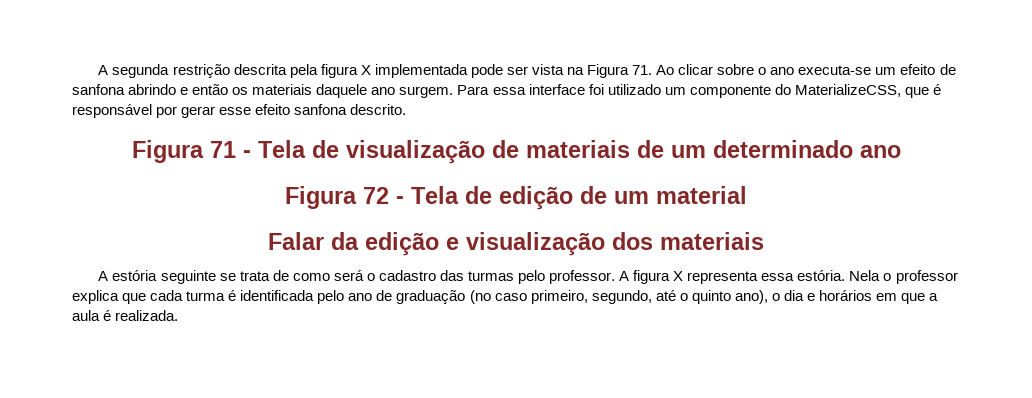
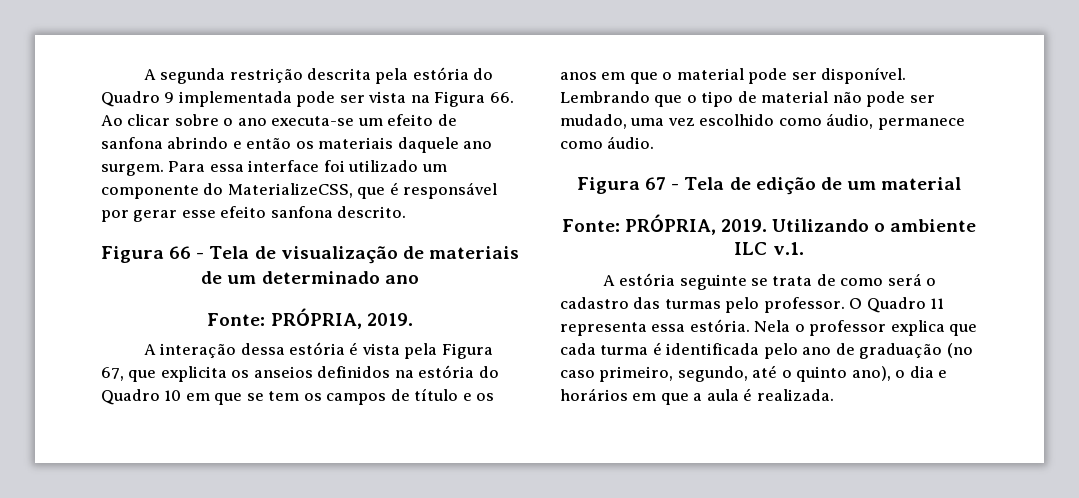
[320,64,371,78] figura X -> [412,67,494,80] [101,91,175,107] estória do Quadro 9
[632,65,653,75] 71. -> [489,92,514,103] 66.
[209,141,236,158] 71 -> [169,246,192,259] 66
[285,186,389,209] Figura 72 -> [207,308,413,329] [143,342,493,359] [101,365,499,382] [101,388,495,405] [560,67,907,84] [560,91,935,107] [560,113,965,130] [560,136,655,149] [576,177,667,194] Fonte: PRÓPRIA, 2019. // A interação dessa estória é vista pela Figura 67, que explicita os anseios definidos na estória do Quadro 10 em que se tem os campos de título e os anos em que o material pode ser disponível. Lembrando que o tipo de material não pode ser mudado, uma vez escolhido como áudio, permanece como áudio. // Figura 67
[268,232,764,256] Falar da edição e visualização dos materiais -> [561,214,977,235] [734,242,804,255] Fonte: PRÓPRIA, 2019. Utilizando o ambiente ILC v.1.
[619,270,684,284] A figura X -> [849,297,945,313] O Quadro 11

